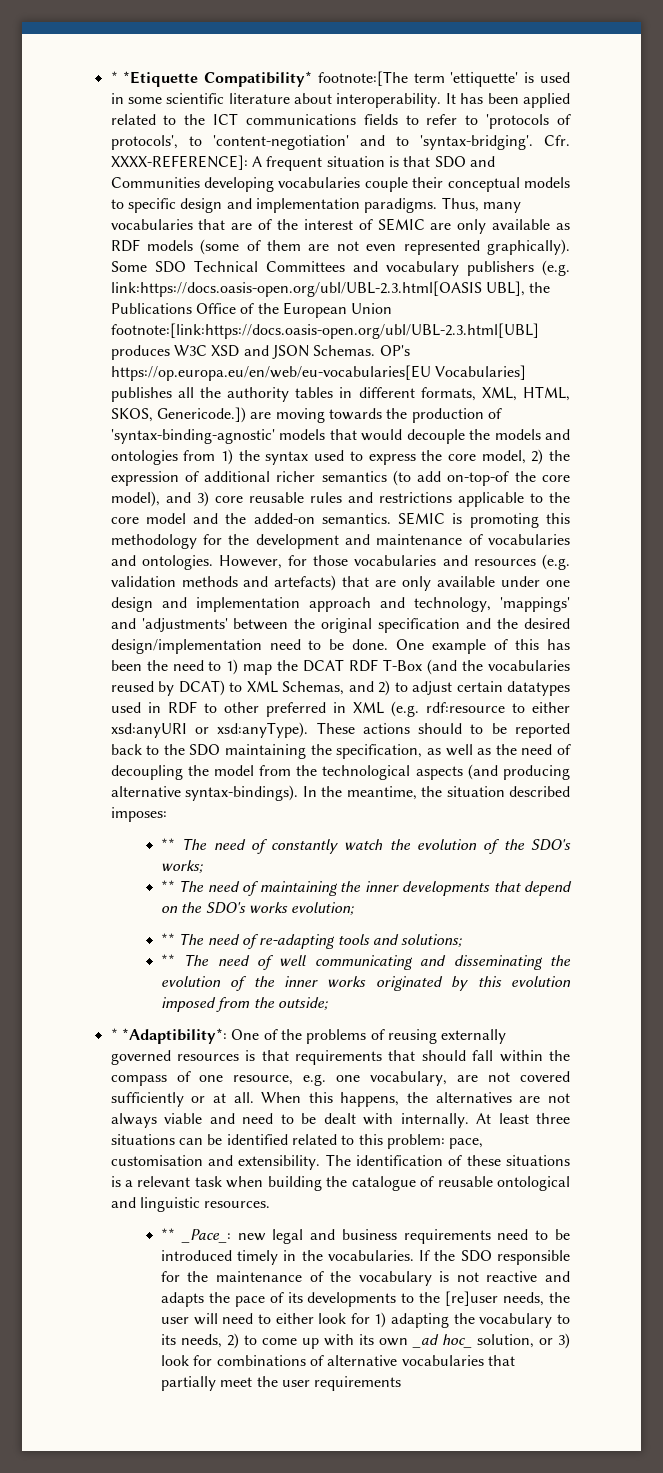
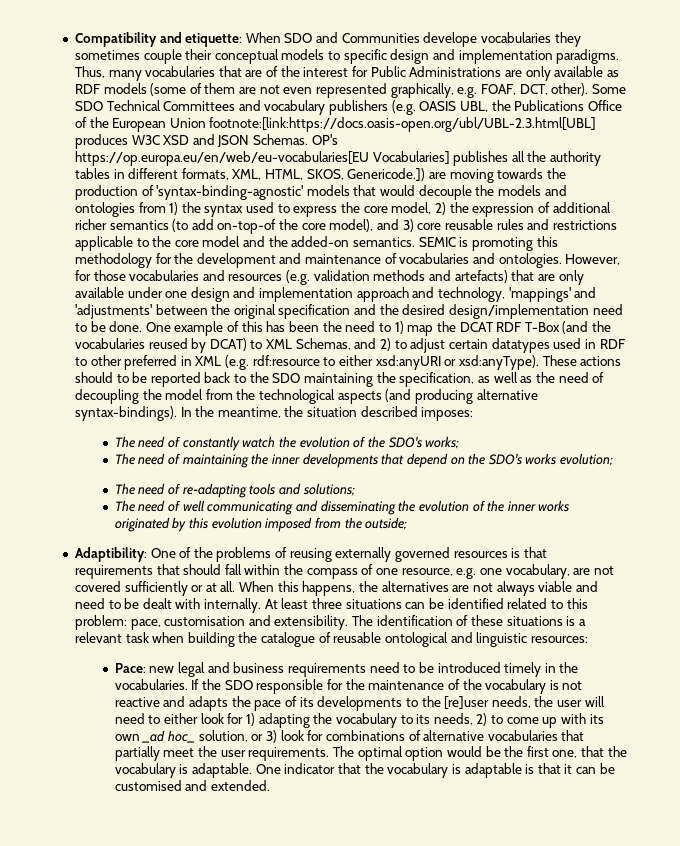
[110,71,571,87] [110,93,570,108] [110,113,571,129] [110,135,570,150] [110,155,495,171] [110,177,361,192] * *Etiquette Compatibility* footnote:[The term 'ettiquette' is used in some scientific literature about interoperability. It has been applied related to the ICT communications fields to refer to 'protocols of protocols', to 'content-negotiation' and to 'syntax-bridging'. Cfr. XXXX-REFERENCE]: A frequent situation is that SDO and Communities developing vocabularies -> [74,32,581,47] [74,50,140,60] Compatibility and etiquette: When SDO and Communities develope vocabularies they sometimes
[358,218,425,231] of SEMIC -> [352,66,502,77] for Public Administrations
[487,239,570,255] graphically). -> [390,83,589,98] graphically, e.g. FOAF, DCT, other).
[110,281,525,297] link:https://docs.oasis-open.org/ubl/UBL-2.3.html[OASIS UBL], -> [419,101,489,112] OASIS UBL,
[160,838,175,850] ** -> (474, 414) none
[160,880,175,892] ** -> (460, 442) none
[160,933,175,945] ** -> (614, 459) none
[160,954,175,966] ** -> (355, 489) none
[110,1028,227,1044] * *Adaptibility*: -> [74,547,147,562] Adaptibility:
[204,1201,271,1208] [160,1228,231,1243] resources. // ** _Pace_: -> [530,636,588,643] [114,663,146,673] resources: // Pace:
[314,1376,402,1391] requirements -> [248,746,627,761] [114,763,615,778] [114,780,271,791] requirements. The optimal option would be the first one, that the vocabulary is adaptable. One indicator that the vocabulary is adaptable is that it can be customised and extended.

